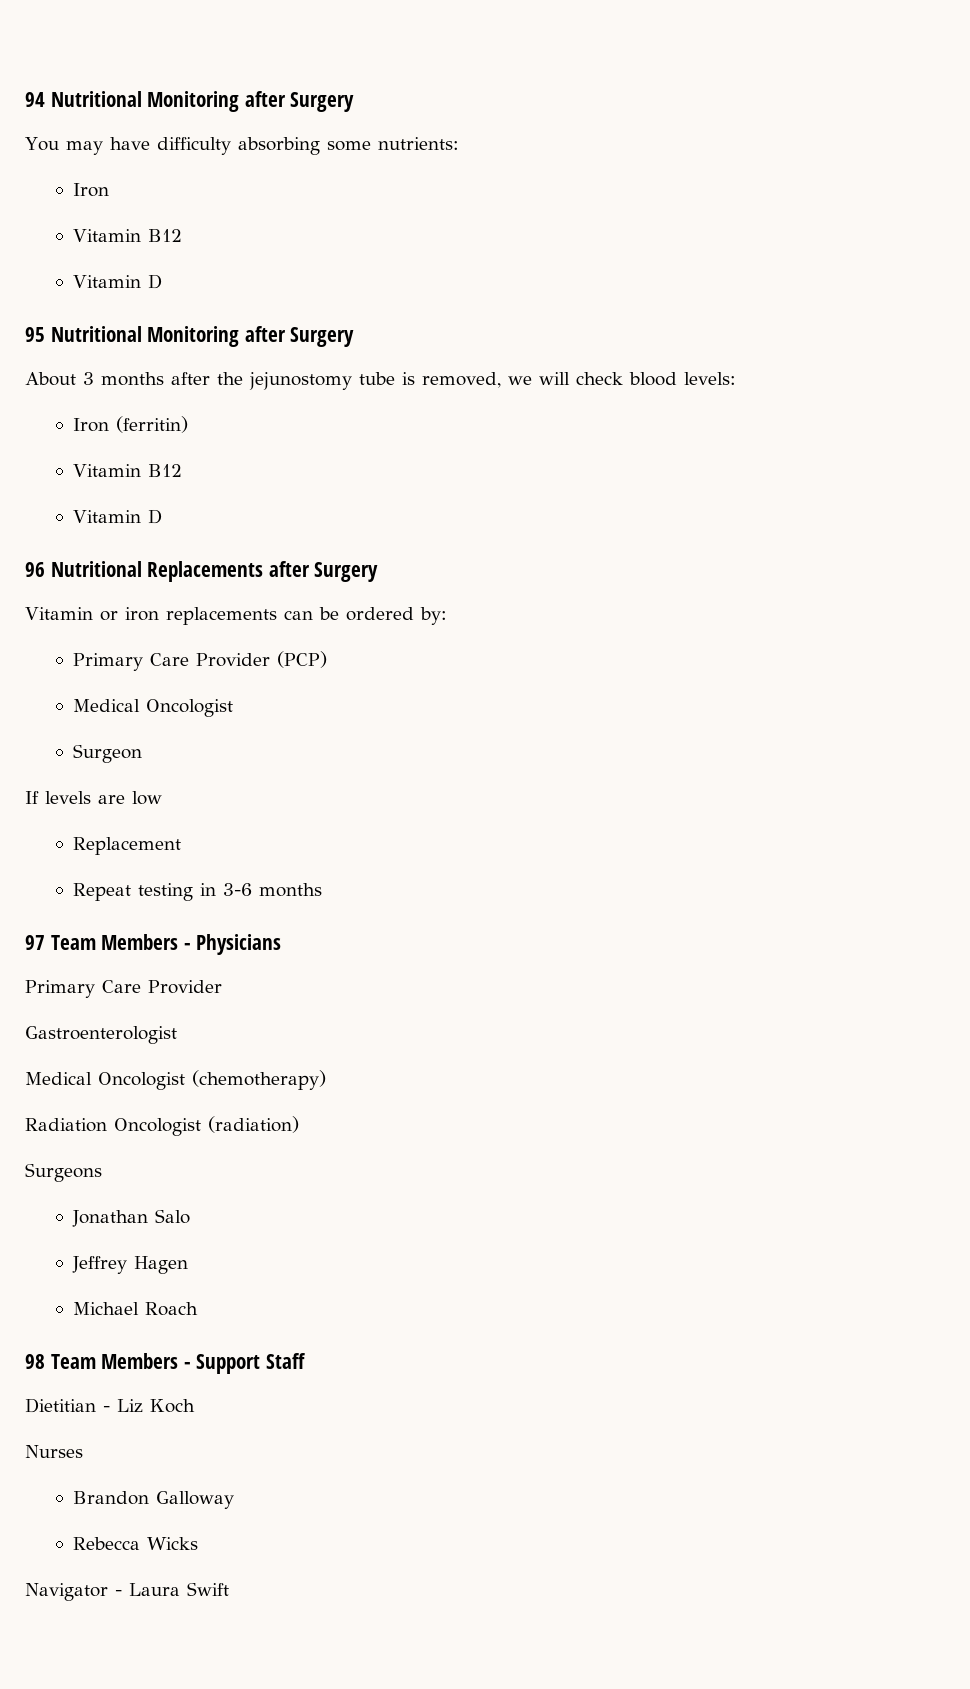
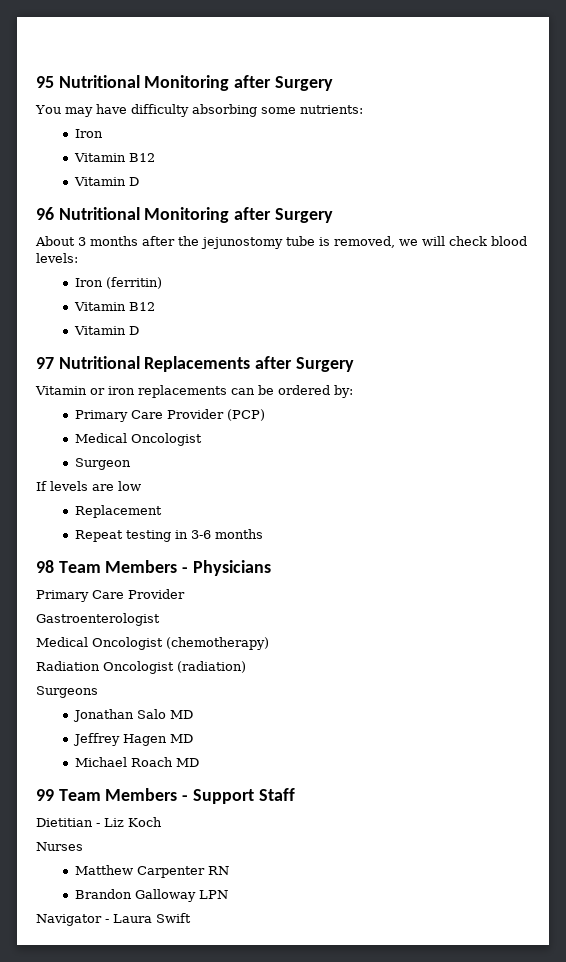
[25,92,45,107] 94 -> [36,76,54,88] 95
[25,327,45,342] 95 -> [36,207,54,220] 96
[25,562,45,577] 96 -> [36,357,54,369] 97
[25,935,45,950] 97 -> [36,560,54,573] 98
(190, 1216) none -> [169,710,193,719] MD
(188, 1265) none -> [169,734,193,743] MD
[25,1354,45,1369] // 98 -> [175,758,199,767] [36,789,54,801] MD // 99
(83, 1451) none -> [74,865,229,878] // Matthew Carpenter RN
[72,1537,198,1550] // Rebecca Wicks -> [198,890,228,899] LPN

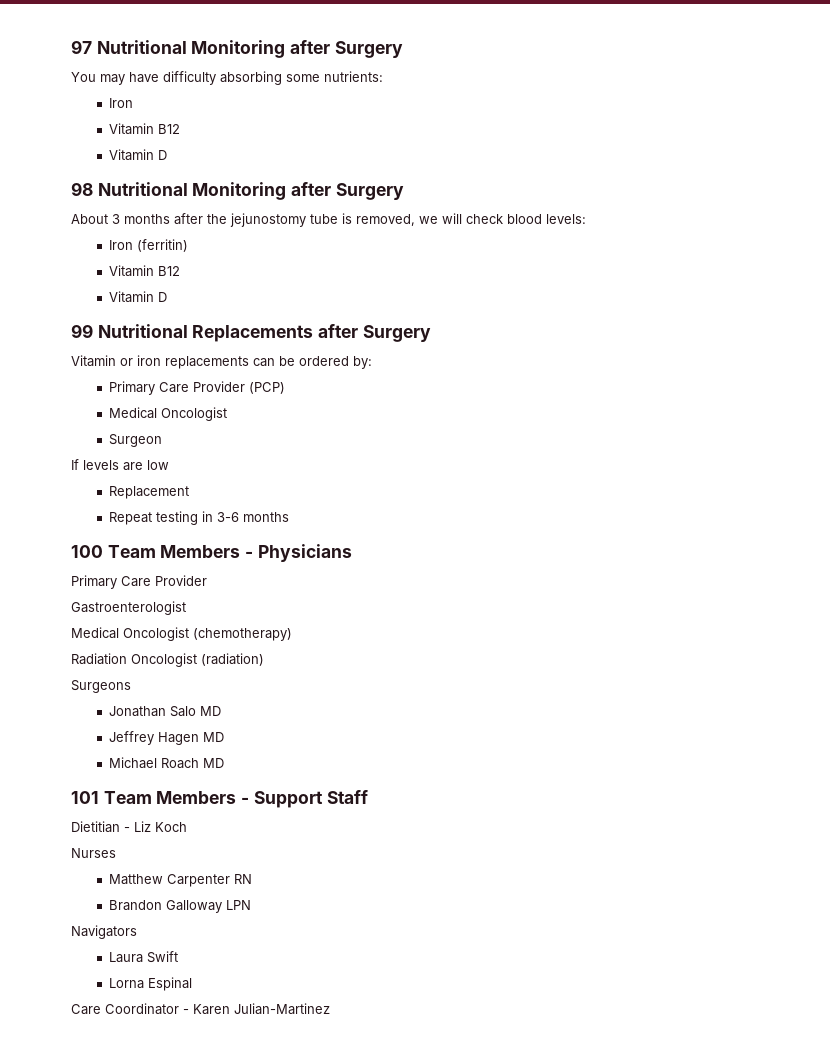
[36,76,54,88] 95 -> [71,40,92,54] 97
[36,207,54,220] 96 -> [71,182,93,196] 98
[36,357,54,369] 97 -> [71,324,93,338] 99
[36,560,54,573] 98 -> [71,545,103,558] 100
[36,789,54,801] 99 -> [71,791,99,804] 101
[36,914,109,926] Navigator - -> [71,925,137,939] Navigators //
(191, 918) none -> [108,977,192,991] [71,1003,330,1015] // Lorna Espinal // Care Coordinator - Karen Julian-Martinez

